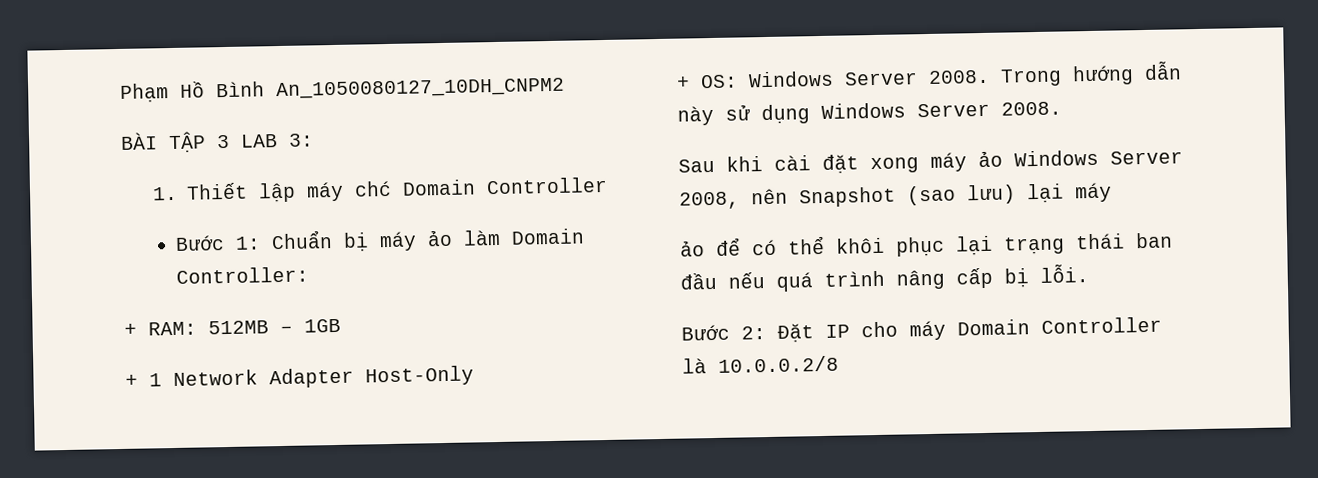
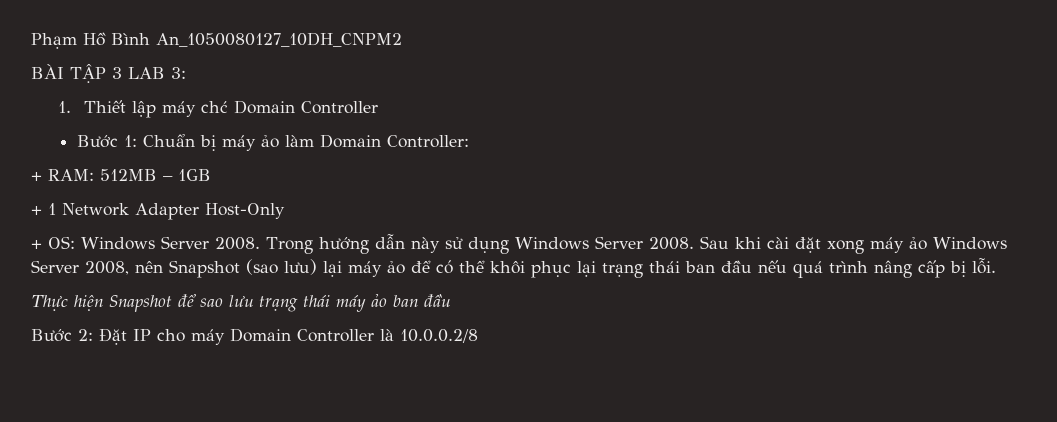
(1062, 108) // -> (694, 243) none
(1112, 192) // -> (382, 269) none
(1089, 273) none -> [31,294,450,312] // Thực hiện Snapshot để sao lưu trạng thái máy ảo ban đầu

